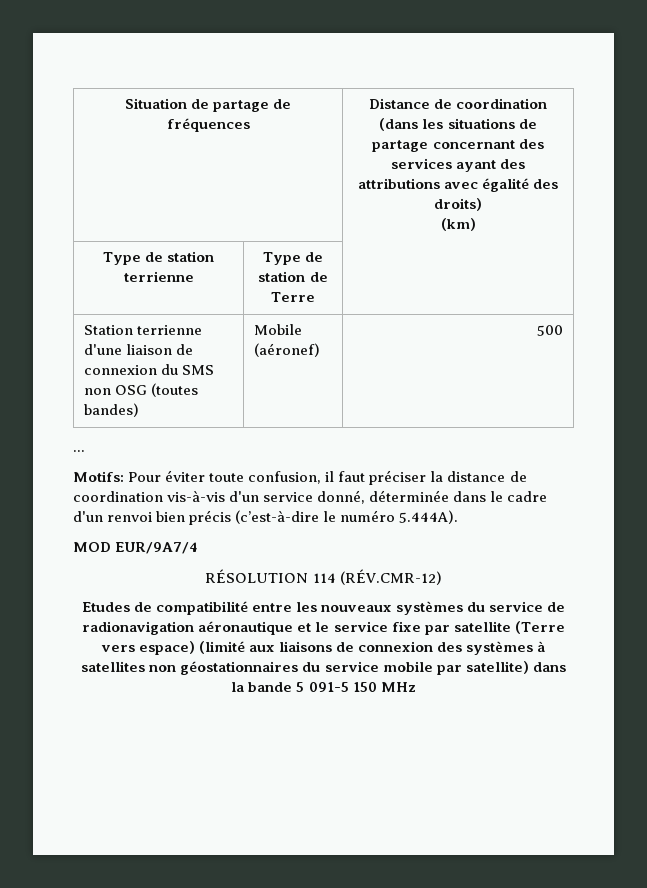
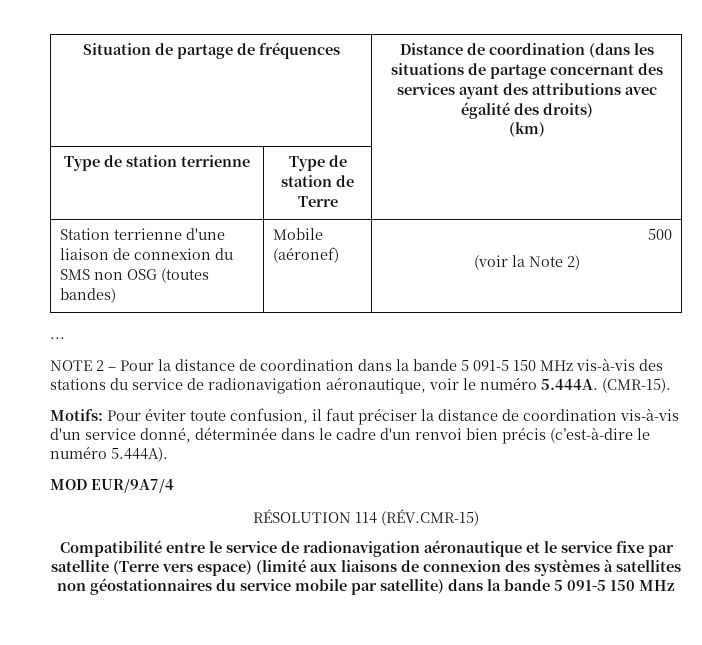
[73,450,85,452] // ... -> [473,255,580,270] [50,337,65,339] [50,358,663,371] [50,377,671,394] // (voir la Note 2) // ... // NOTE 2 – Pour la distance de coordination dans la bande 5 091-5 150 MHz vis-à-vis des stations du service de radionavigation aéronautique, voir le numéro 5.444A. (CMR-15).
[339,569,442,585] [81,601,486,615] (RÉV.CMR-12) // Etudes de compatibilité entre les nouveaux systèmes du -> [381,509,479,526] [59,540,222,557] (RÉV.CMR-15) // Compatibilité entre le

